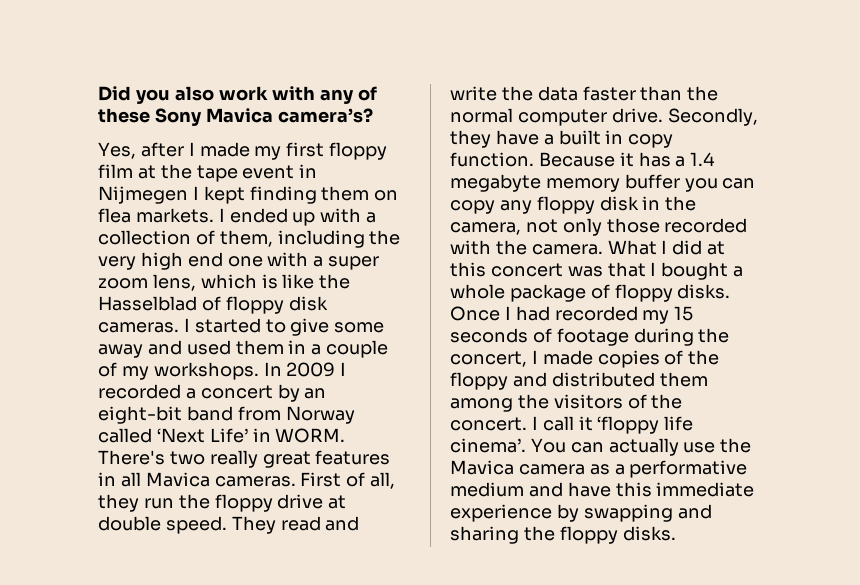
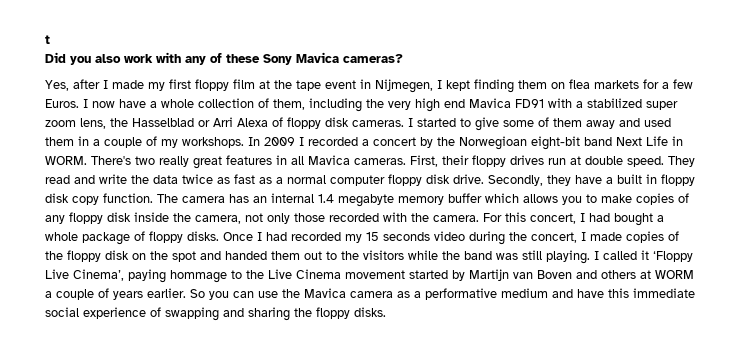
(98, 93) none -> [45,35,50,44] t //
[277,108,373,123] camera’s? -> [343,54,403,63] cameras?
[98,186,188,204] Nijmegen -> [375,79,433,93] Nijmegen,
[135,208,377,226] markets. I ended up with a -> [594,79,693,89] [45,99,194,108] markets for a few Euros. I now have a whole
[227,252,324,267] one with a -> [469,98,642,108] Mavica FD91 with a stabilized
[200,274,351,289] [98,296,197,311] which is like the Hasselblad -> [110,117,268,127] the Hasselblad or Arri Alexa
(385, 327) none -> [538,117,582,127] of them
[304,388,327,399] [98,406,355,424] [98,428,248,443] an eight-bit band from Norway called ‘Next Life’ -> [437,136,668,150] the Norwegioan eight-bit band Next Life
[300,472,396,489] [98,494,324,512] First of all, they run the floppy drive -> [410,155,566,167] First, their floppy drives run
[582,86,719,101] [450,108,607,126] faster than the normal computer -> [182,174,450,186] twice as fast as a normal computer floppy disk
[628,134,674,148] [450,152,716,167] [450,174,756,192] [450,200,495,214] copy function. Because it has a 1.4 megabyte memory buffer you can copy -> [661,174,695,186] [45,193,689,207] floppy disk copy function. The camera has an internal 1.4 megabyte memory buffer which allows you to make copies of
[642,196,661,210] in -> [134,212,169,222] inside
[607,240,726,255] [450,262,657,277] What I did at this concert was that I -> [483,212,610,224] For this concert, I had
[532,328,629,346] of footage -> [434,231,465,241] video
[512,372,708,387] [450,394,683,412] [450,416,694,434] [450,438,679,456] and distributed them among the visitors of the concert. I call it ‘floppy life cinema’. You can actually -> [105,250,693,264] [45,269,694,283] [45,288,254,300] disk on the spot and handed them out to the visitors while the band was still playing. I called it ‘Floppy Live Cinema’, paying hommage to the Live Cinema movement started by Martijn van Boven and others at WORM a couple of years earlier. So you can
[450,504,579,522] experience by -> [45,307,161,319] social experience of

